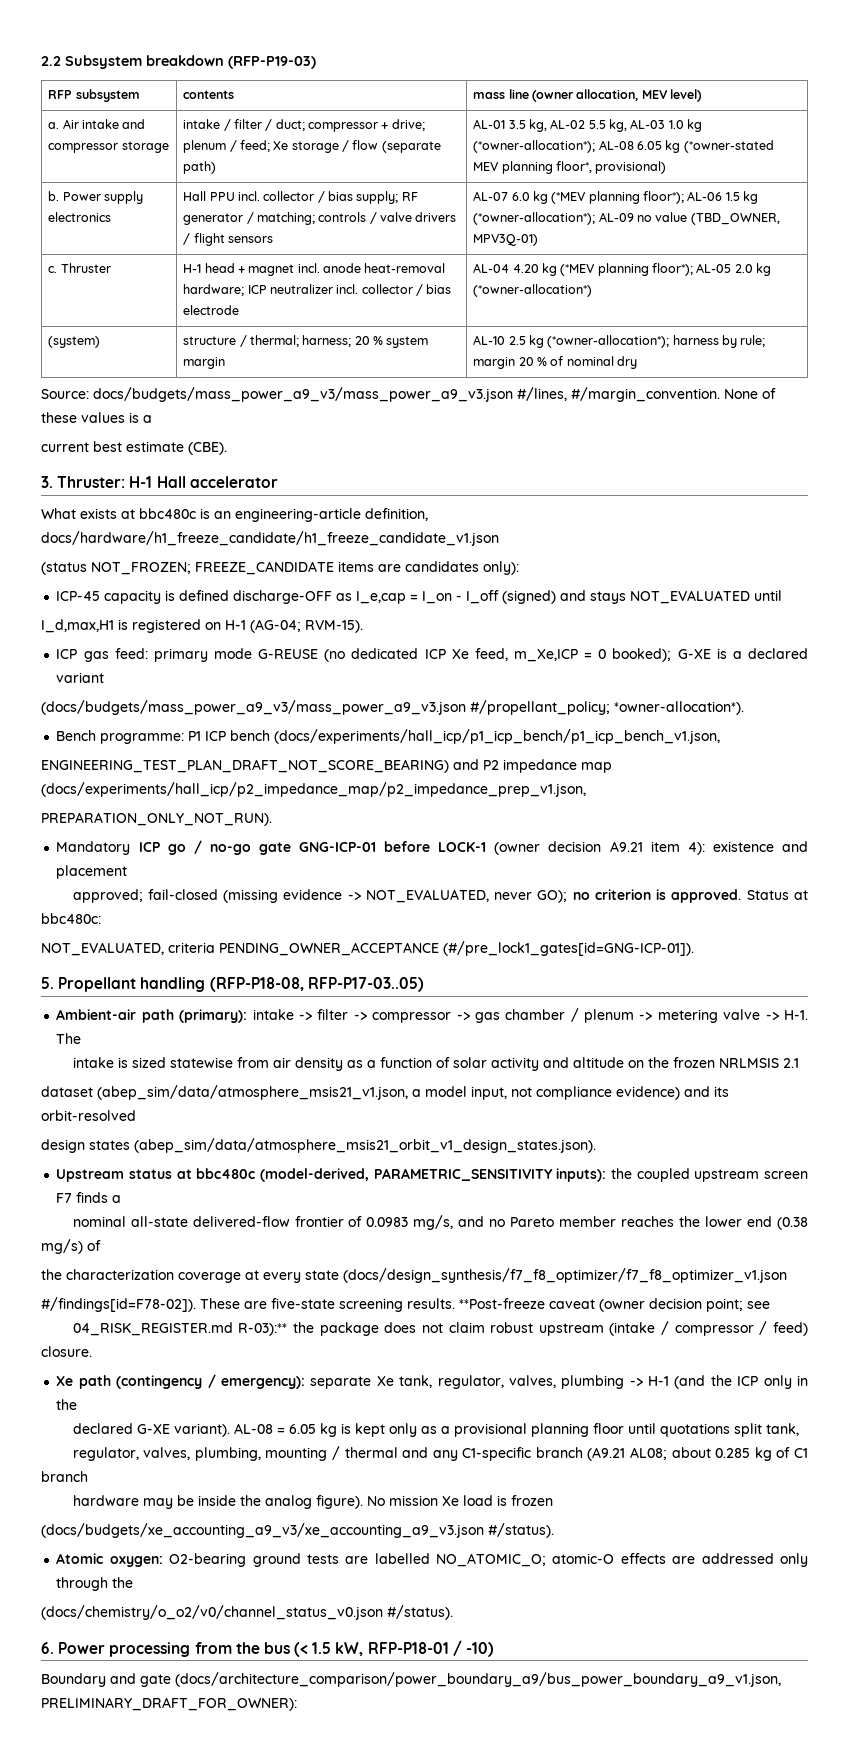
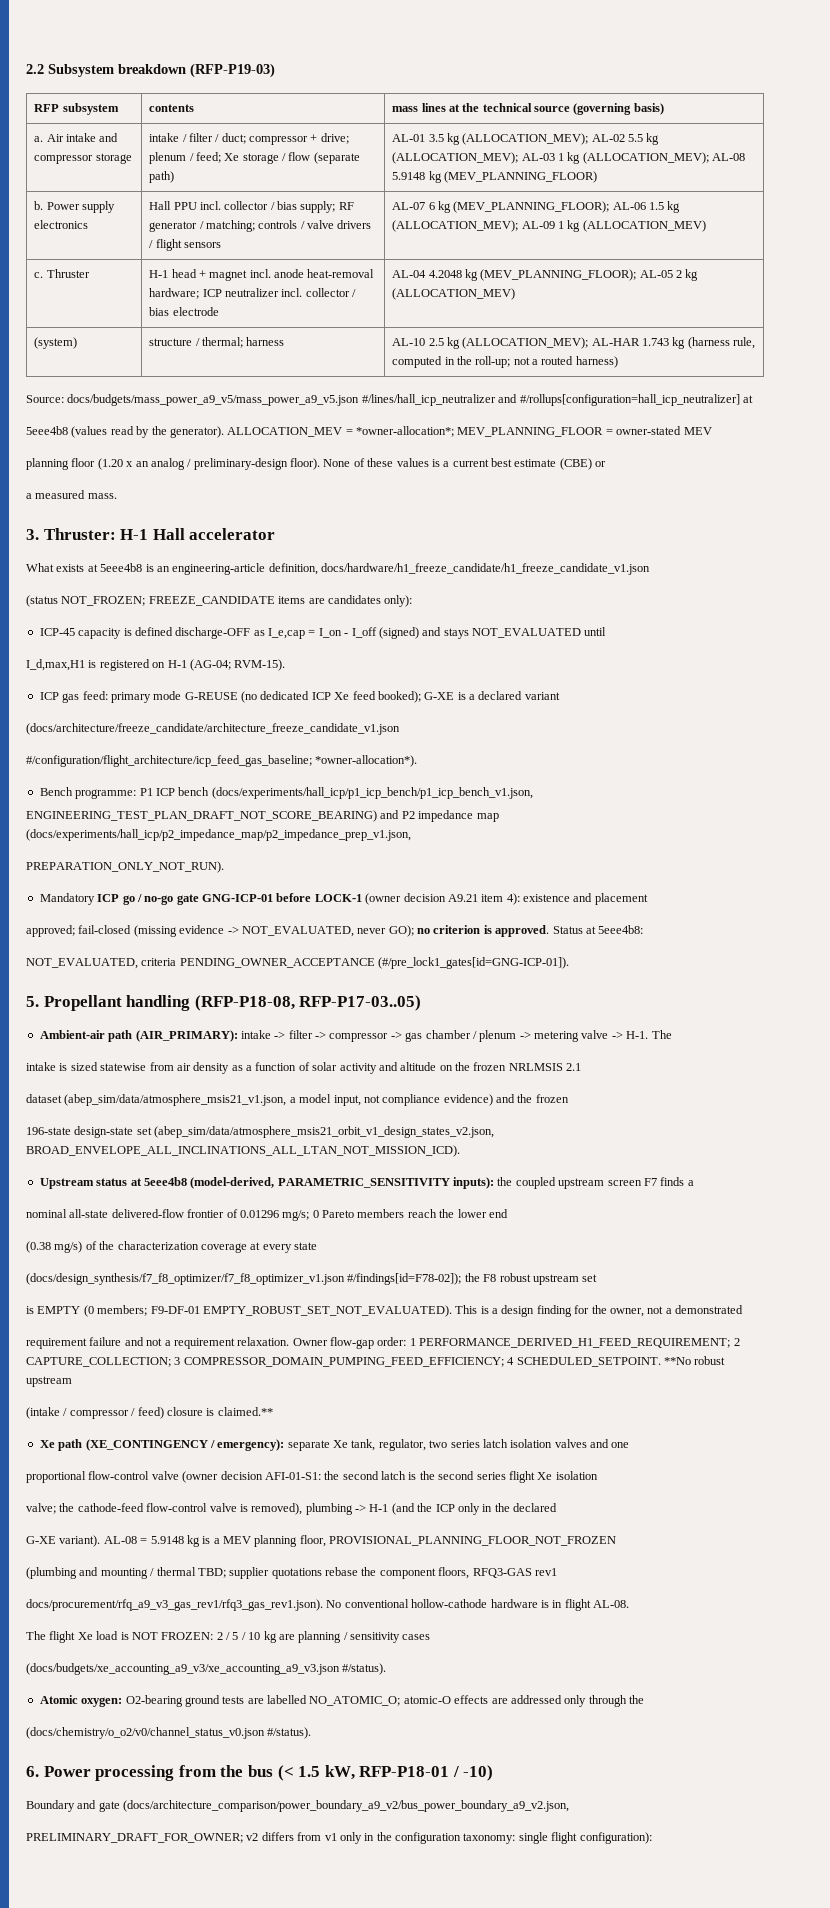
[508,89,703,102] line (owner allocation, MEV level) -> [421,103,664,115] lines at the technical source (governing basis)
[528,119,703,132] [473,140,774,153] [473,161,667,174] kg, AL-02 5.5 kg, AL-03 1.0 kg (*owner-allocation*); AL-08 6.05 kg (*owner-stated MEV planning floor*, provisional) -> [446,133,660,145] [392,152,746,164] [392,171,597,183] kg (ALLOCATION_MEV); AL-02 5.5 kg (ALLOCATION_MEV); AL-03 1 kg (ALLOCATION_MEV); AL-08 5.9148 kg (MEV_PLANNING_FLOOR)
[511,191,759,204] [473,212,780,225] [473,234,539,246] 6.0 kg (*MEV planning floor*); AL-06 1.5 kg (*owner-allocation*); AL-09 no value (TBD_OWNER, MPV3Q-01) -> [428,201,681,213] [392,220,706,232] 6 kg (MEV_PLANNING_FLOOR); AL-06 1.5 kg (ALLOCATION_MEV); AL-09 1 kg (ALLOCATION_MEV)
[512,263,772,276] [473,284,593,297] [48,336,101,348] [183,335,429,348] [183,357,226,369] [473,335,766,348] [473,356,638,369] [41,387,720,402] 4.20 kg (*MEV planning floor*); AL-05 2.0 kg (*owner-allocation*) // (system) | structure / thermal; harness; 20 % system margin | AL-10 2.5 kg (*owner-allocation*); harness by rule; margin 20 % of nominal dry // Source: docs/budgets/mass_power_a9_v3/mass_power_a9_v3.json #/lines, #/margin_convention. -> [428,269,699,281] [392,288,516,300] [34,337,78,349] [149,337,285,348] [392,337,756,349] [392,356,618,368] [26,394,753,406] [26,426,712,438] [26,458,320,470] 4.2048 kg (MEV_PLANNING_FLOOR); AL-05 2 kg (ALLOCATION_MEV) // (system) | structure / thermal; harness | AL-10 2.5 kg (ALLOCATION_MEV); AL-HAR 1.743 kg (harness rule, computed in the roll-up; not a routed harness) // Source: docs/budgets/mass_power_a9_v5/mass_power_a9_v5.json #/lines/hall_icp_neutralizer and #/rollups[configuration=hall_icp_neutralizer] at // 5eee4b8 (values read by the generator). ALLOCATION_MEV = *owner-allocation*; MEV_PLANNING_FLOOR = owner-stated MEV // planning floor (1.20 x an analog / preliminary-design floor).
(152, 419) // -> (450, 464) none
[188,442,227,455] (CBE). -> [559,458,607,470] [26,490,117,499] (CBE) or // a measured mass.
[139,508,196,519] bbc480c -> [100,563,143,572] 5eee4b8
[474,648,607,662] feed, m_Xe,ICP = 0 -> [352,691,376,700] feed
[41,700,610,715] (docs/budgets/mass_power_a9_v3/mass_power_a9_v3.json #/propellant_policy; -> [26,723,400,735] [26,755,312,767] (docs/architecture/freeze_candidate/architecture_freeze_candidate_v1.json // #/configuration/flight_architecture/icp_feed_gas_baseline;
[41,913,101,924] bbc480c: -> [598,925,644,934] 5eee4b8:
[179,1009,248,1023] (primary): -> [135,1030,238,1042] (AIR_PRIMARY):
[714,1086,729,1097] [41,1110,136,1121] [41,1138,596,1153] its orbit-resolved // design states (abep_sim/data/atmosphere_msis21_orbit_v1_design_states.json). -> [517,1094,569,1103] [26,1126,495,1138] [26,1145,460,1157] the frozen // 196-state design-state set (abep_sim/data/atmosphere_msis21_orbit_v1_design_states_v2.json, BROAD_ENVELOPE_ALL_INCLINATIONS_ALL_LTAN_NOT_MISSION_ICD).
[196,1168,256,1179] bbc480c -> [143,1177,187,1186] 5eee4b8
[366,1215,675,1230] 0.0983 mg/s, and no Pareto member reaches -> [239,1209,437,1221] 0.01296 mg/s; 0 Pareto members reach
(773, 1221) none -> (508, 1213) //
(101, 1245) // -> (97, 1245) none
(339, 1275) none -> (317, 1246) //
[41,1297,770,1312] [72,1322,604,1336] // #/findings[id=F78-02]). These are five-state screening results. **Post-freeze caveat (owner decision point; see // 04_RISK_REGISTER.md R-03):** the package does not claim robust upstream -> [347,1273,598,1285] [26,1305,743,1317] [26,1337,740,1349] [26,1356,726,1367] [26,1376,72,1387] #/findings[id=F78-02]); the F8 robust upstream set // is EMPTY (0 members; F9-DF-01 EMPTY_ROBUST_SET_NOT_EVALUATED). This is a design finding for the owner, not a demonstrated // requirement failure and not a requirement relaxation. Owner flow-gap order: 1 PERFORMANCE_DERIVED_H1_FEED_REQUIREMENT; 2 CAPTURE_COLLECTION; 3 COMPRESSOR_DOMAIN_PUMPING_FEED_EFFICIENCY; 4 SCHEDULED_SETPOINT. **No robust upstream //
[41,1346,92,1357] closure. -> [166,1407,273,1416] closure is claimed.**
[116,1375,203,1389] (contingency -> [85,1439,208,1451] (XE_CONTINGENCY
[508,1375,556,1388] valves, -> [429,1439,630,1448] [26,1471,598,1483] [26,1503,303,1515] two series latch isolation valves and one // proportional flow-control valve (owner decision AFI-01-S1: the second latch is the second series flight Xe isolation // valve; the cathode-feed flow-control valve is removed),
[72,1423,133,1434] // declared -> [513,1503,557,1512] declared //
[288,1424,316,1434] 6.05 -> [150,1536,184,1544] 5.9148
[354,1423,799,1437] [72,1446,809,1461] [41,1471,88,1482] [72,1495,553,1509] kept only as a provisional planning floor until quotations split tank, // regulator, valves, plumbing, mounting / thermal and any C1-specific branch (A9.21 AL08; about 0.285 kg of C1 branch // hardware may be inside the analog figure). No mission Xe load is frozen -> [213,1535,617,1547] [26,1567,557,1579] [26,1599,629,1611] [26,1631,431,1643] a MEV planning floor, PROVISIONAL_PLANNING_FLOOR_NOT_FROZEN // (plumbing and mounting / thermal TBD; supplier quotations rebase the component floors, RFQ3-GAS rev1 // docs/procurement/rfq_a9_v3_gas_rev1/rfq3_gas_rev1.json). No conventional hollow-cathode hardware is in flight AL-08. // The flight Xe load is NOT FROZEN: 2 / 5 / 10 kg are planning / sensitivity cases
[175,1672,781,1687] [41,1697,297,1711] (docs/architecture_comparison/power_boundary_a9/bus_power_boundary_a9_v1.json, PRELIMINARY_DRAFT_FOR_OWNER): -> [123,1800,570,1812] [26,1832,652,1844] (docs/architecture_comparison/power_boundary_a9_v2/bus_power_boundary_a9_v2.json, // PRELIMINARY_DRAFT_FOR_OWNER; v2 differs from v1 only in the configuration taxonomy: single flight configuration):

